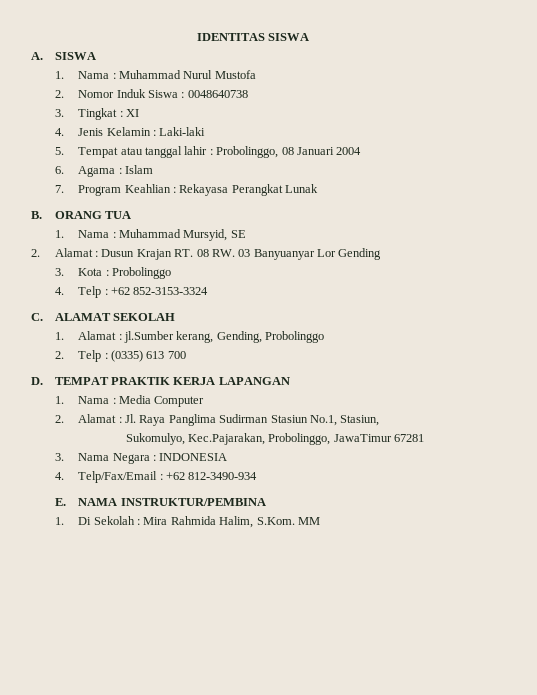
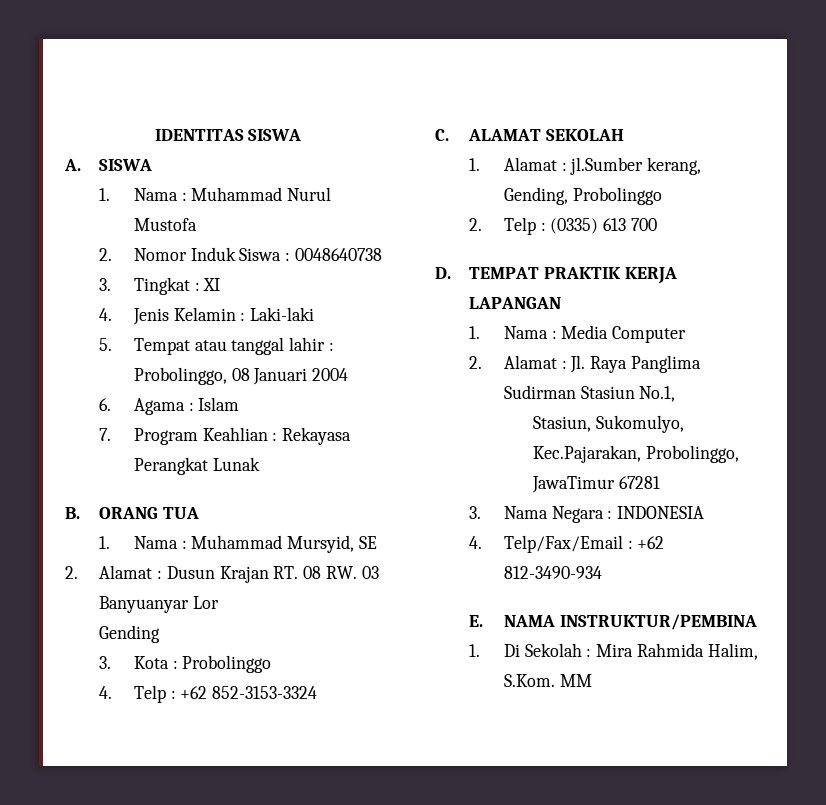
(337, 253) none -> (220, 602) //
(337, 420) none -> (676, 394) //
(380, 420) // -> (591, 424) none

